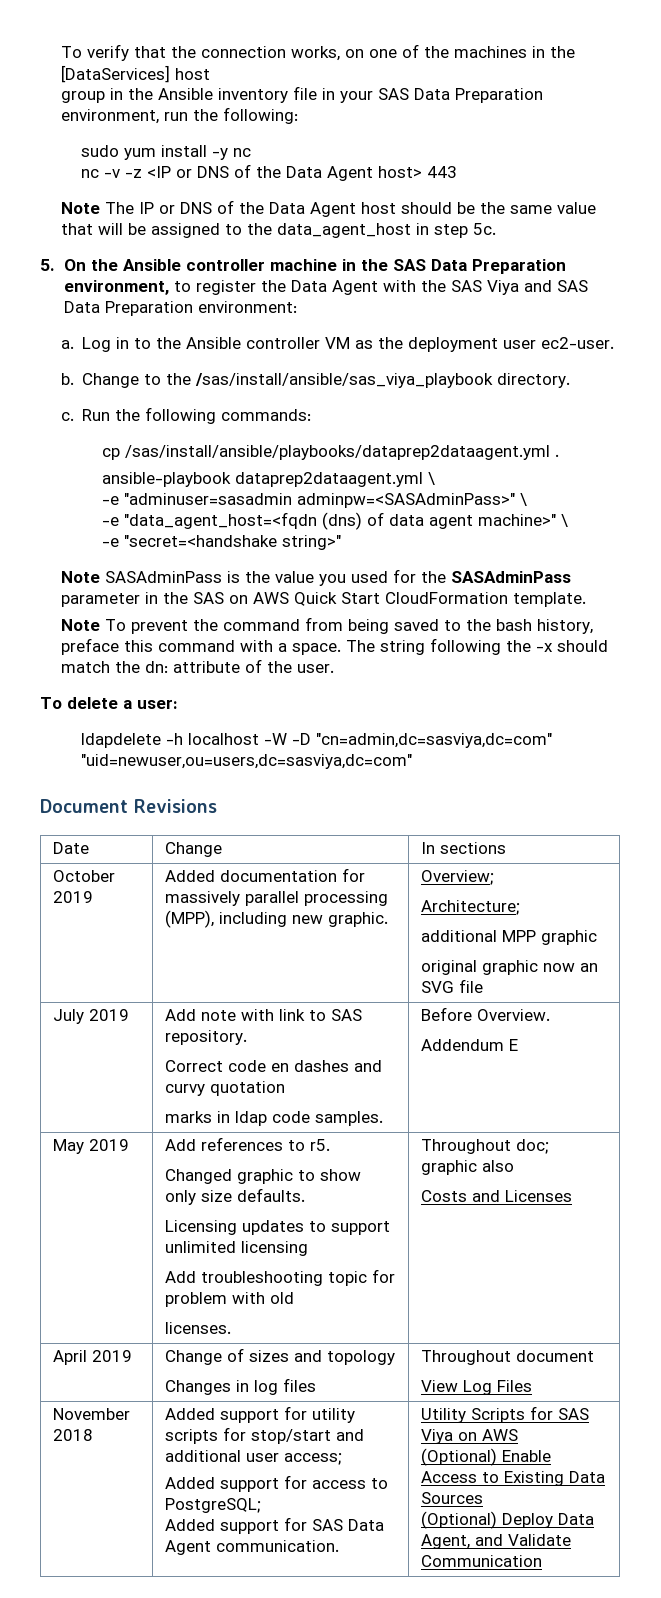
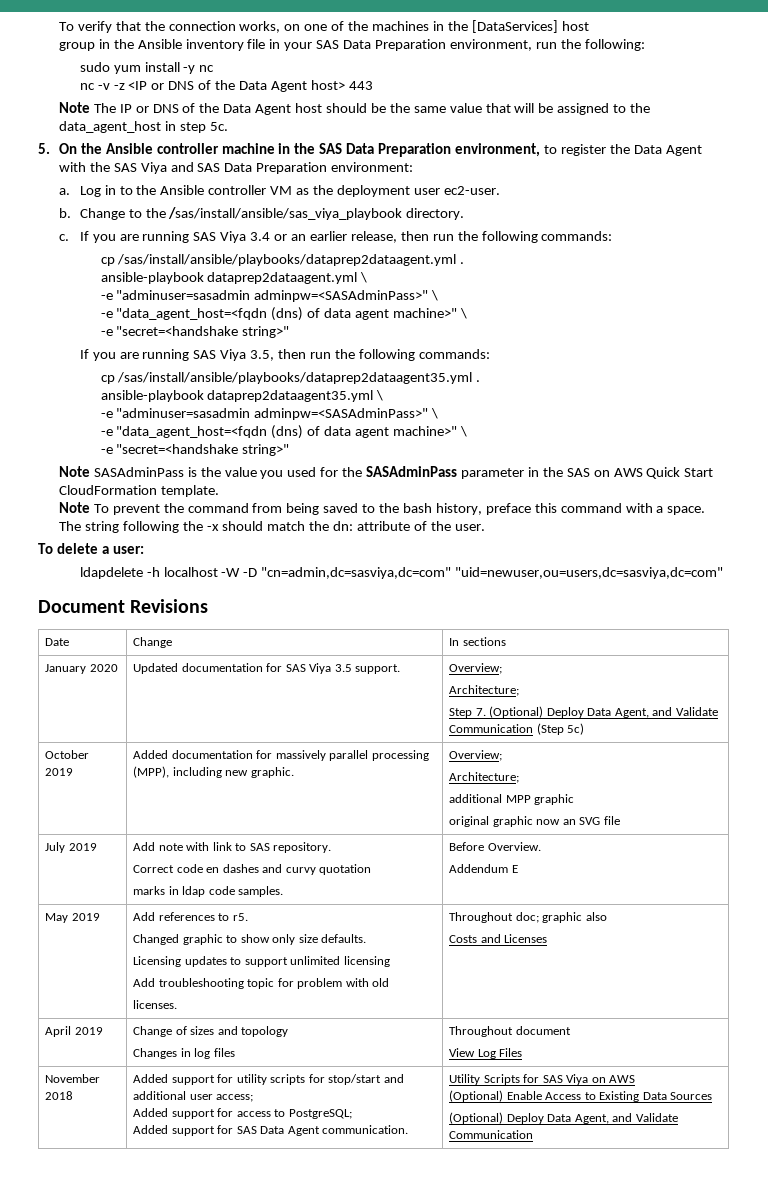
[82,409,111,421] Run -> [79,231,454,243] If you are running SAS Viya 3.4 or an earlier release, then run
(342, 542) none -> [79,349,490,361] [100,372,481,384] [100,390,384,402] [100,408,439,420] [100,425,467,439] [100,444,290,456] // If you are running SAS Viya 3.5, then run the following commands: // cp /sas/install/ansible/playbooks/dataprep2dataagent35.yml . // ansible-playbook dataprep2dataagent35.yml \ // -e "adminuser=sasadmin adminpw=<SASAdminPass>" \ // -e "data_agent_host=<fqdn (dns) of data agent machine>" \ // -e "secret=<handshake string>"
(506, 848) none -> [45,664,118,674] [133,663,401,674] [449,663,503,674] [449,685,520,696] [449,706,718,718] [449,723,585,735] // January 2020 | Updated documentation for SAS Viya 3.5 support. | Overview; // Architecture; // Step 7. (Optional) Deploy Data Agent, and Validate Communication (Step 5c)

